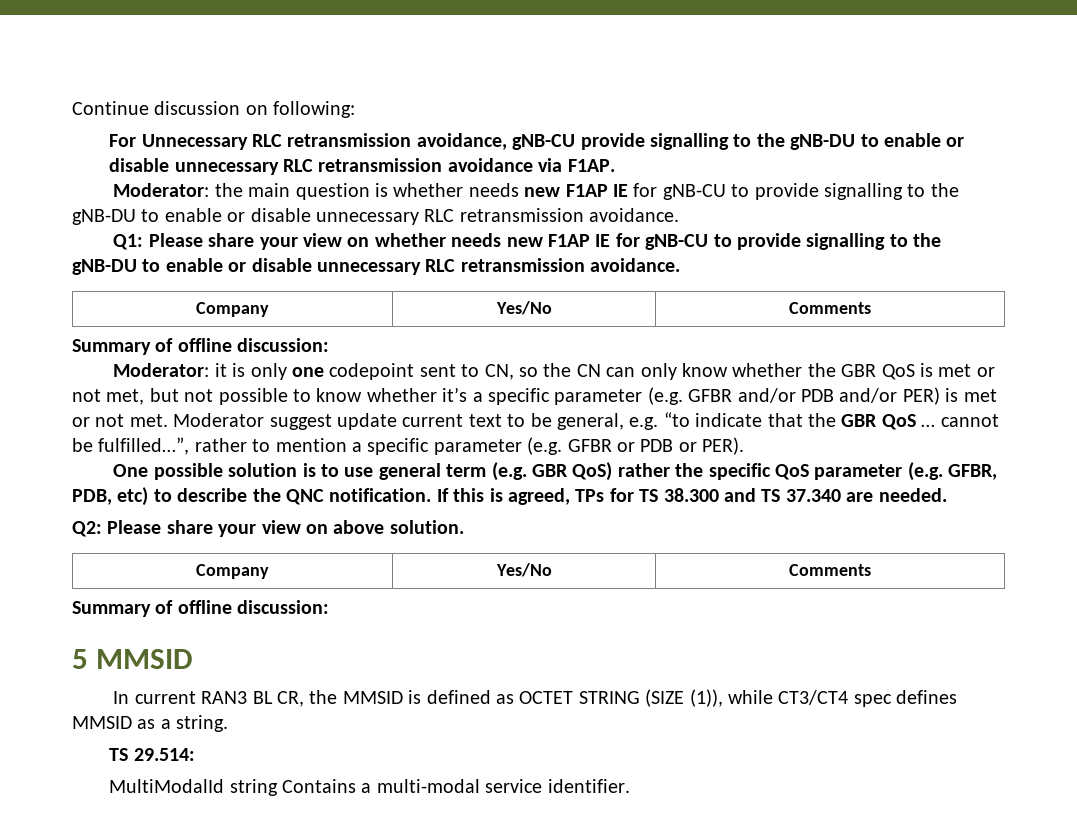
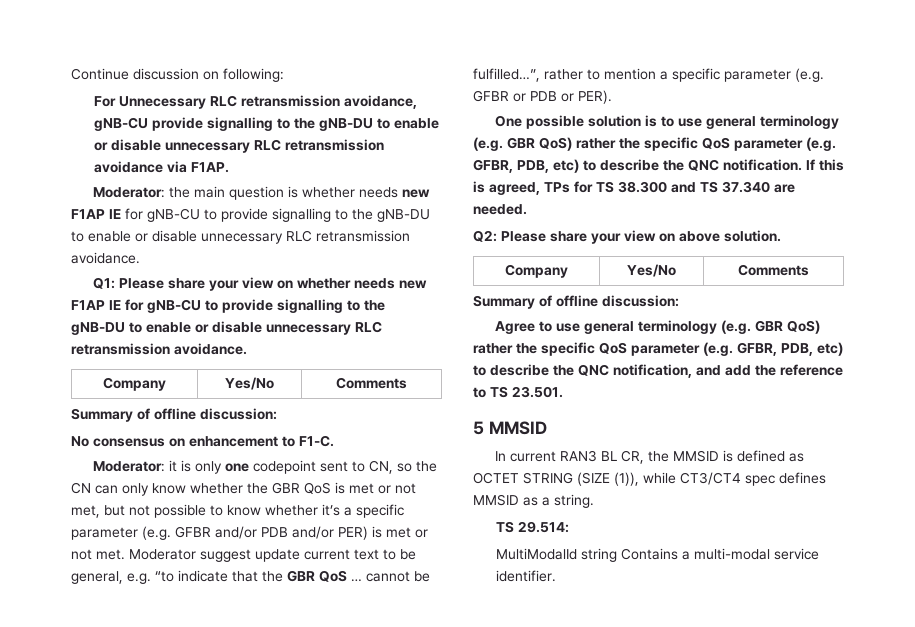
(330, 345) none -> [71,435,334,447] // No consensus on enhancement to F1-C.
[446,464,487,477] term -> [759,115,839,129] terminology
(330, 607) none -> [494,320,820,334] [473,342,843,356] [473,364,843,378] [473,386,563,398] // Agree to use general terminology (e.g. GBR QoS) rather the specific QoS parameter (e.g. GFBR, PDB, etc) to describe the QNC notification, and add the reference to TS 23.501.

